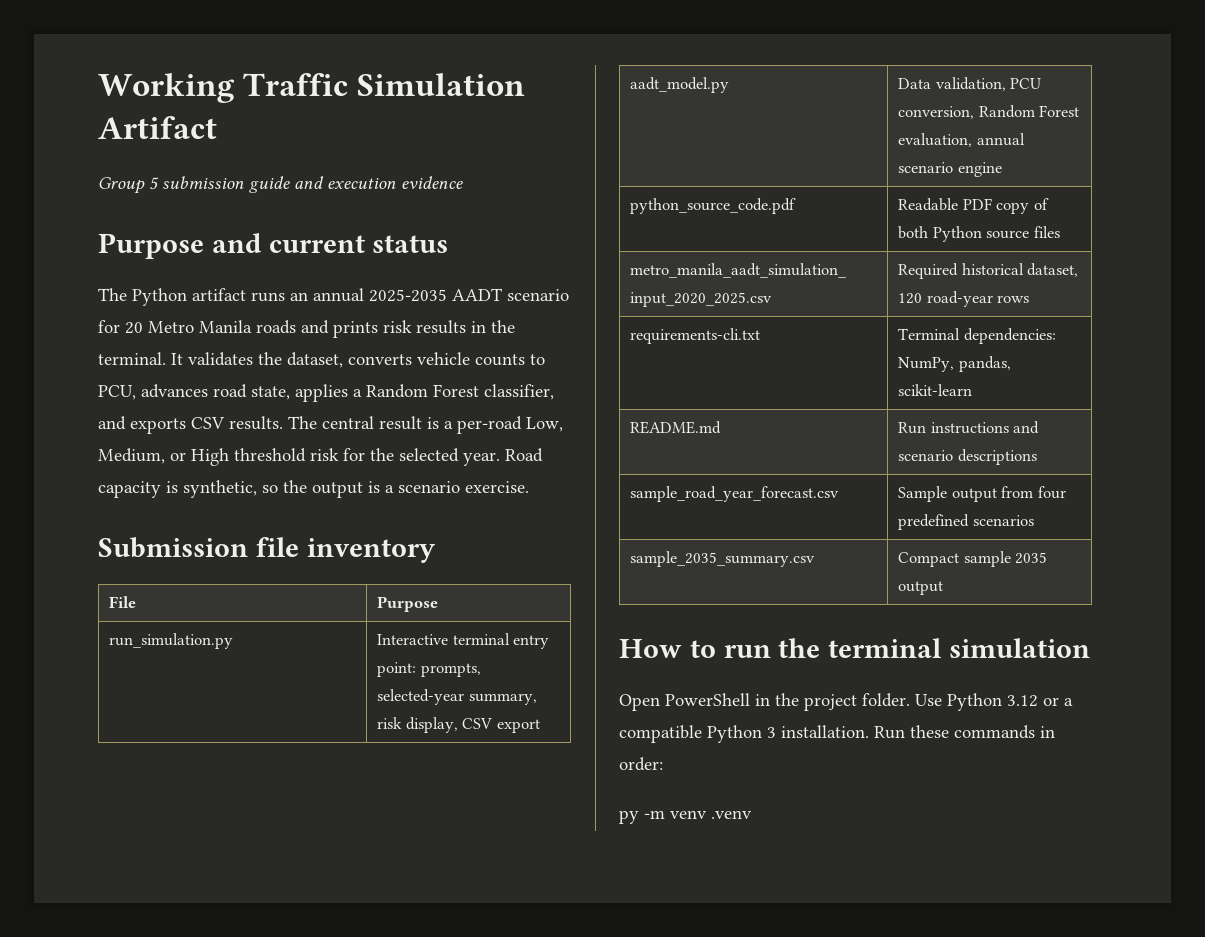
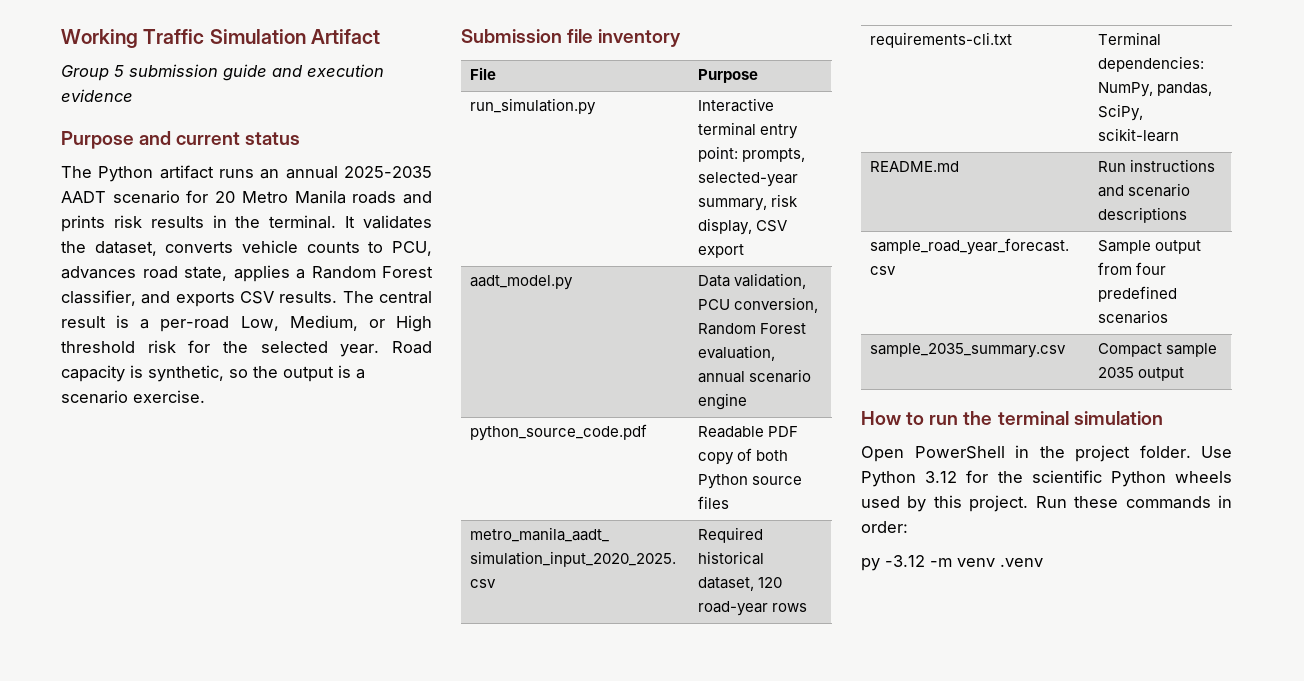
(1011, 364) none -> [1097,104,1143,121] SciPy,
[1043,697,1073,706] [619,725,869,743] or a compatible Python 3 installation. -> [966,470,1232,487] [861,495,1029,512] for the scientific Python wheels used by this project.
(639, 817) none -> [885,555,925,567] -3.12

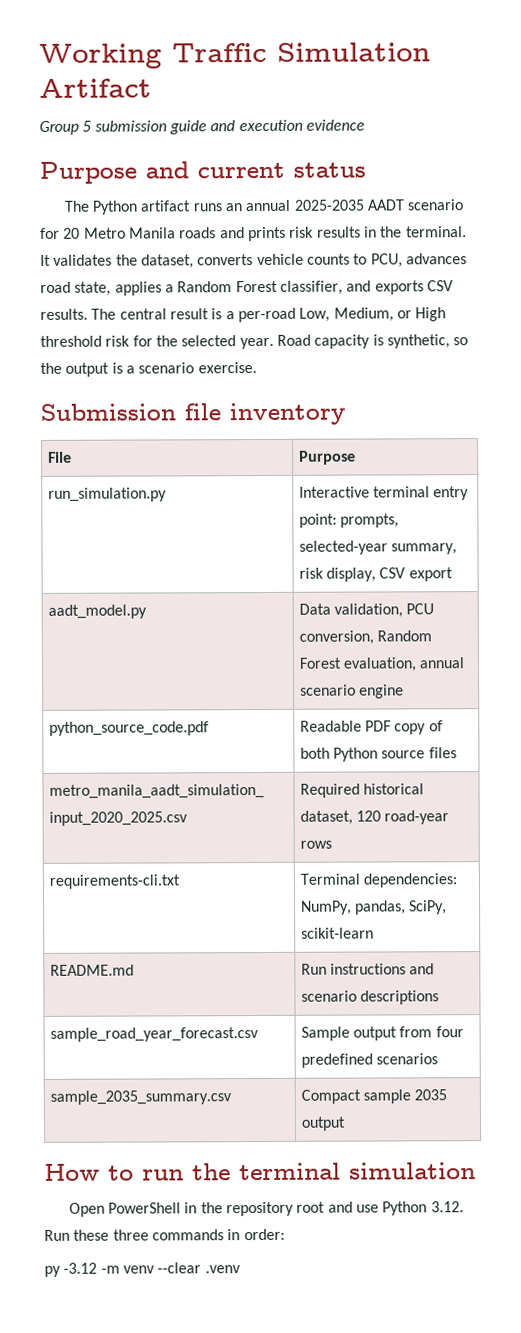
[1075,445,1232,462] [861,470,1232,487] [861,495,1029,512] project folder. Use Python 3.12 for the scientific Python wheels used by this project. -> [226,1201,464,1217] repository root and use Python 3.12.
(1119, 502) none -> [112,1229,149,1241] three
(995, 562) none -> [157,1262,202,1274] --clear

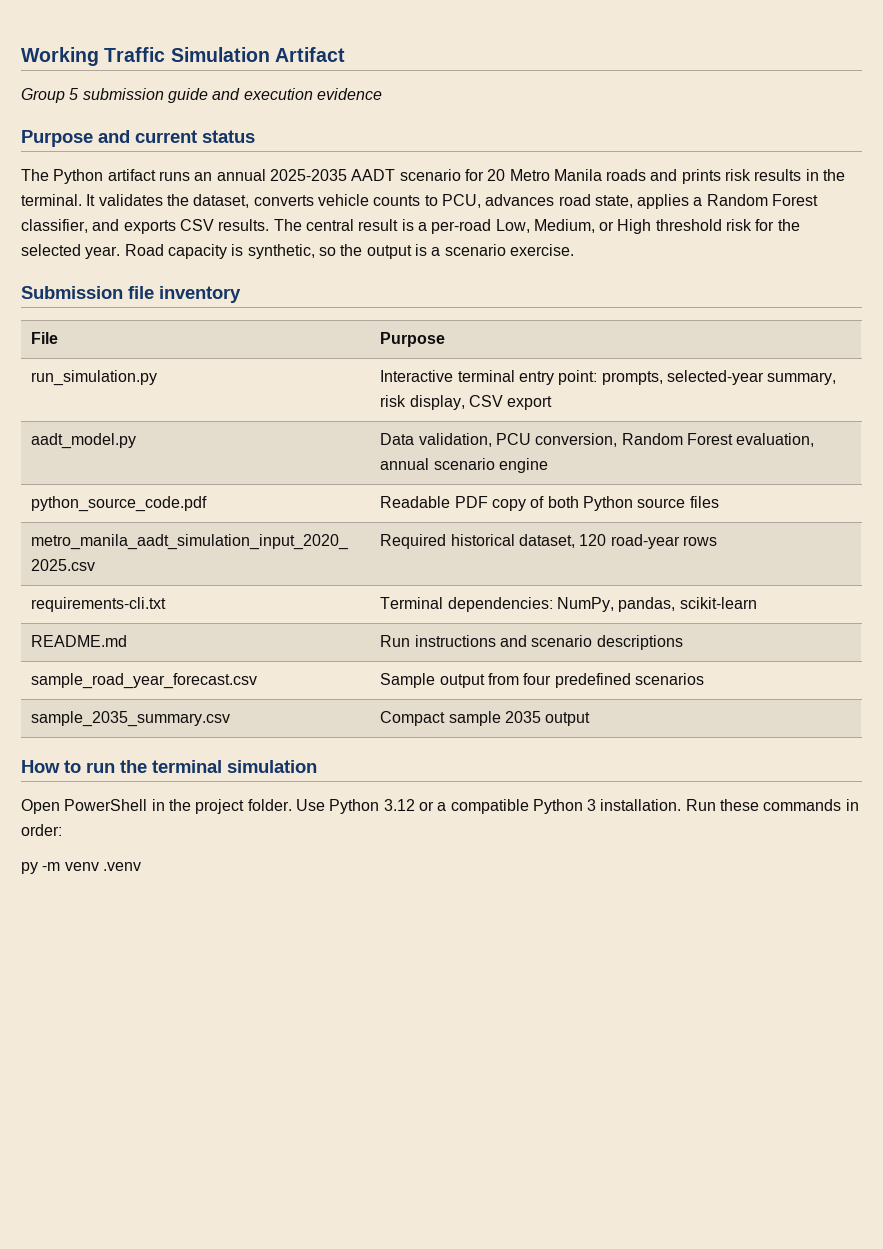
[409,900,448,915] SciPy, -> (676, 604) none
[226,1201,464,1217] repository root and use Python 3.12. -> [195,799,682,814] project folder. Use Python 3.12 or a compatible Python 3 installation.
[112,1229,149,1241] three -> (760, 805) none
[63,1262,98,1274] -3.12 -> (38, 868) none
[157,1262,202,1274] --clear -> (99, 866) none

